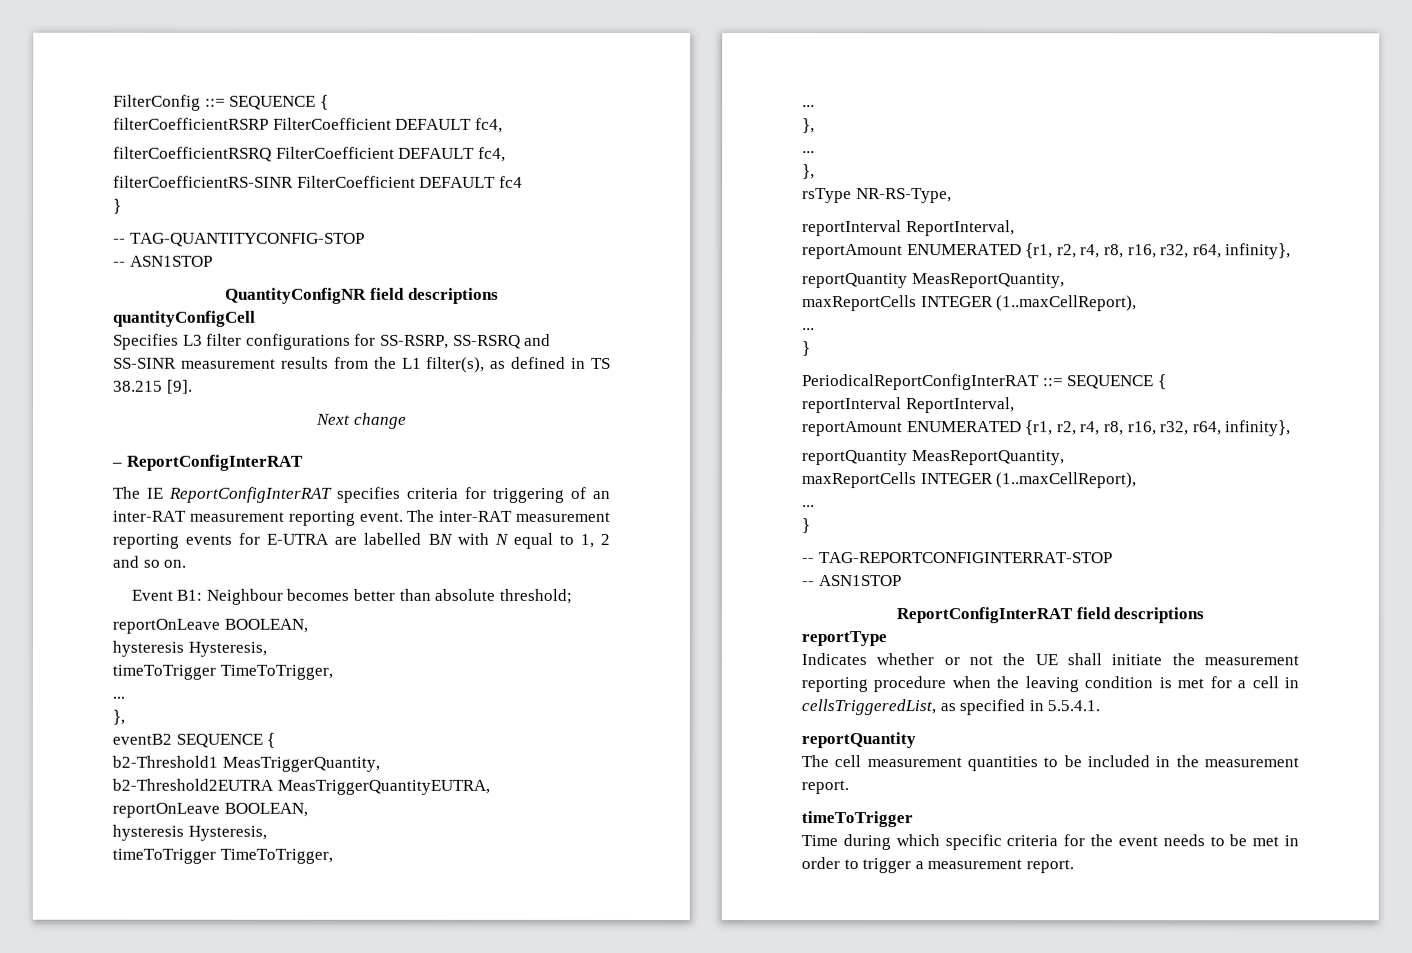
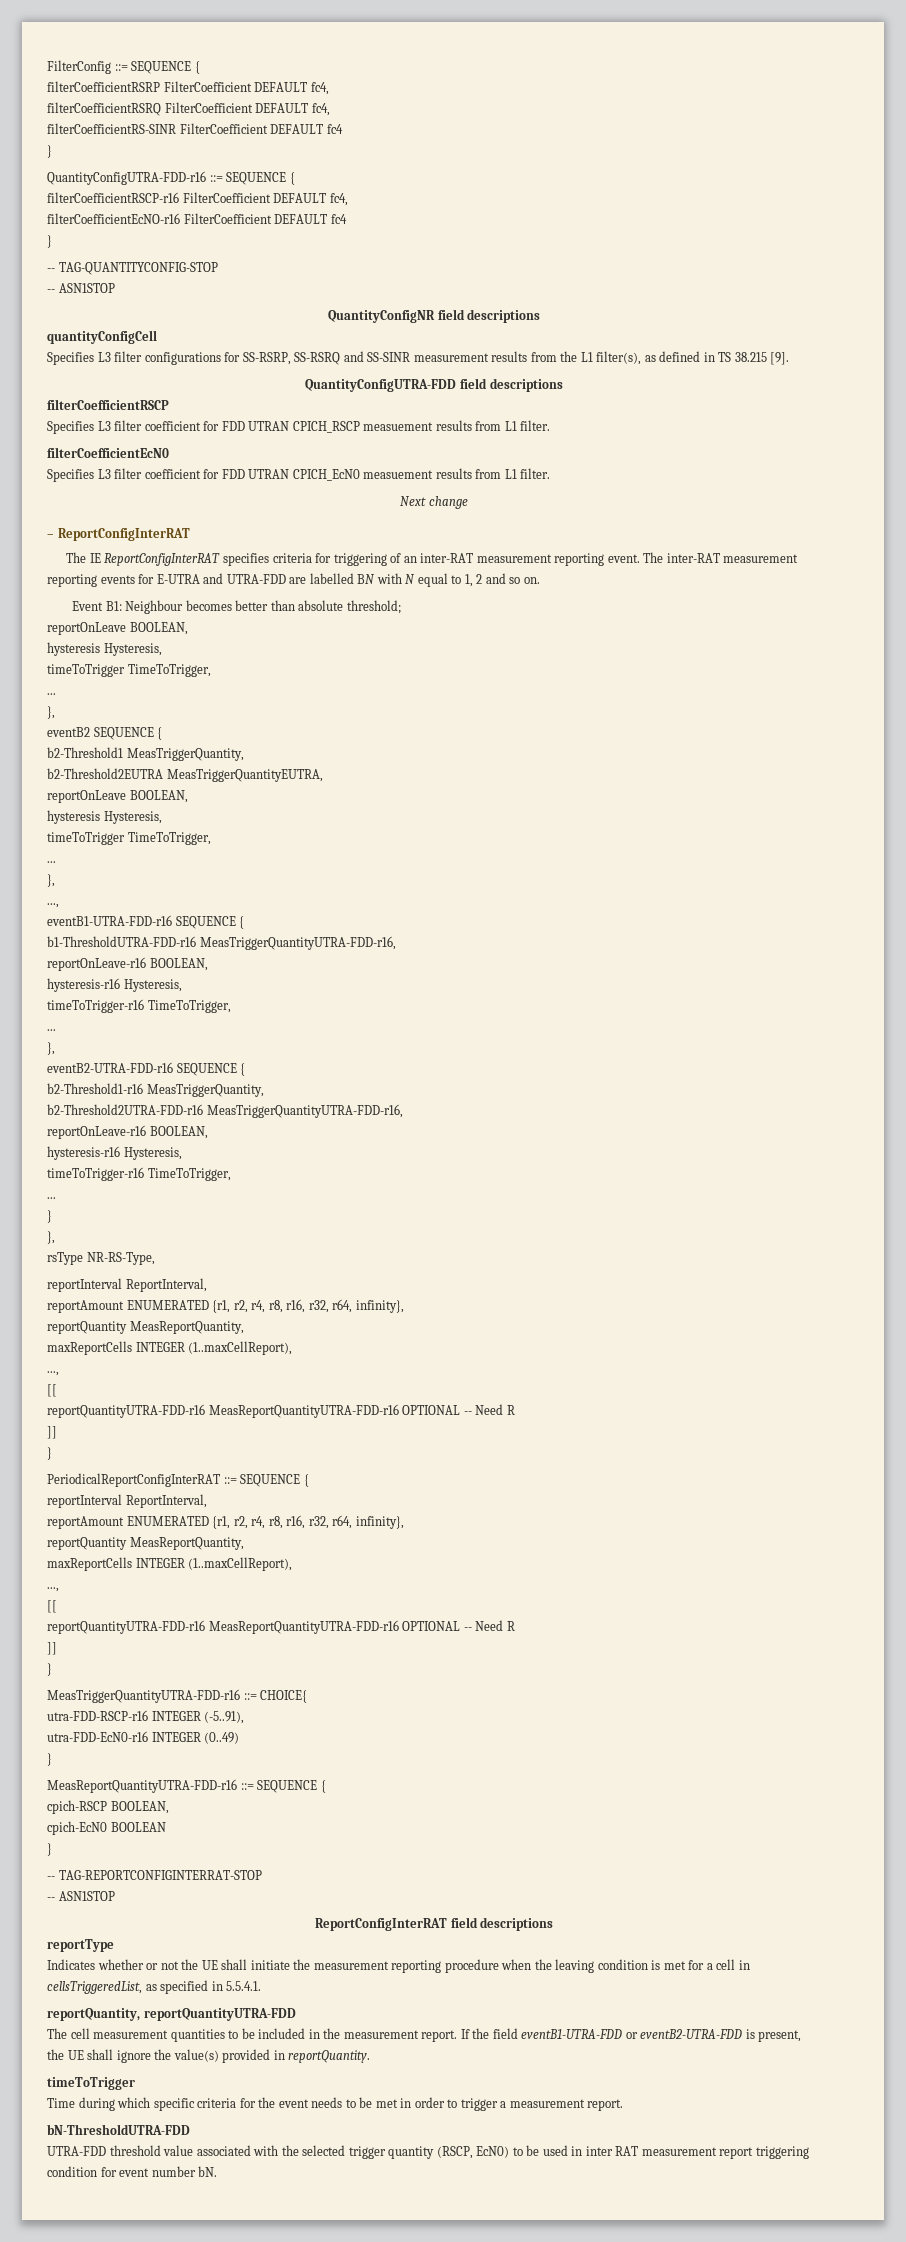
(122, 206) none -> [47,171,295,185] [47,192,348,206] [47,213,347,224] [47,235,52,248] // QuantityConfigUTRA-FDD-r16 ::= SEQUENCE { // filterCoefficientRSCP-r16 FilterCoefficient DEFAULT fc4, // filterCoefficientEcNO-r16 FilterCoefficient DEFAULT fc4 // }
(193, 386) none -> [305,378,563,392] [47,399,169,410] [47,420,551,434] [47,447,169,458] [47,468,551,482] // QuantityConfigUTRA-FDD field descriptions // filterCoefficientRSCP // Specifies L3 filter coefficient for FDD UTRAN CPICH_RSCP measuement results from L1 filter. // filterCoefficientEcN0 // Specifies L3 filter coefficient for FDD UTRAN CPICH_EcN0 measuement results from L1 filter.
(330, 539) none -> [203,573,286,584] and UTRA-FDD
[802,151,815,154] ... -> [47,903,59,908] [47,915,245,929] [47,936,396,950] [47,957,208,971] [47,978,182,992] [47,999,231,1013] [47,1029,56,1031] [47,1042,55,1055] [47,1062,246,1076] [47,1083,264,1097] [47,1104,403,1118] [47,1125,208,1139] [47,1146,182,1160] [47,1167,231,1181] [47,1197,56,1199] [47,1210,52,1223] ..., // eventB1-UTRA-FDD-r16 SEQUENCE { // b1-ThresholdUTRA-FDD-r16 MeasTriggerQuantityUTRA-FDD-r16, // reportOnLeave-r16 BOOLEAN, // hysteresis-r16 Hysteresis, // timeToTrigger-r16 TimeToTrigger, // ... // }, // eventB2-UTRA-FDD-r16 SEQUENCE { // b2-Threshold1-r16 MeasTriggerQuantity, // b2-Threshold2UTRA-FDD-r16 MeasTriggerQuantityUTRA-FDD-r16, // reportOnLeave-r16 BOOLEAN, // hysteresis-r16 Hysteresis, // timeToTrigger-r16 TimeToTrigger, // ... // }
[802,328,815,331] ... -> [47,1371,59,1376] [47,1384,57,1397] [47,1404,515,1418] [47,1426,57,1439] ..., // [[ // reportQuantityUTRA-FDD-r16 MeasReportQuantityUTRA-FDD-r16 OPTIONAL -- Need R // ]]
[801,505,814,508] ... -> [47,1587,59,1592] [47,1600,57,1613] [47,1620,515,1634] [47,1642,57,1655] [47,1663,52,1676] [47,1689,308,1703] [47,1710,245,1724] [47,1731,240,1744] [47,1753,52,1766] [47,1779,326,1793] [47,1800,169,1814] [47,1821,166,1835] ..., // [[ // reportQuantityUTRA-FDD-r16 MeasReportQuantityUTRA-FDD-r16 OPTIONAL -- Need R // ]] // } // MeasTriggerQuantityUTRA-FDD-r16 ::= CHOICE{ // utra-FDD-RSCP-r16 INTEGER (-5..91), // utra-FDD-EcN0-r16 INTEGER (0..49) // } // MeasReportQuantityUTRA-FDD-r16 ::= SEQUENCE { // cpich-RSCP BOOLEAN, // cpich-EcN0 BOOLEAN
[801,732,916,749] reportQuantity -> [47,2008,296,2021] reportQuantity, reportQuantityUTRA-FDD
(849, 787) none -> [460,2028,802,2042] [47,2049,371,2063] If the field eventB1-UTRA-FDD or eventB2-UTRA-FDD is present, the UE shall ignore the value(s) provided in reportQuantity.
(1074, 866) none -> [47,2124,190,2135] [47,2145,809,2159] [47,2166,218,2177] // bN-ThresholdUTRA-FDD // UTRA-FDD threshold value associated with the selected trigger quantity (RSCP, EcN0) to be used in inter RAT measurement report triggering condition for event number bN.

